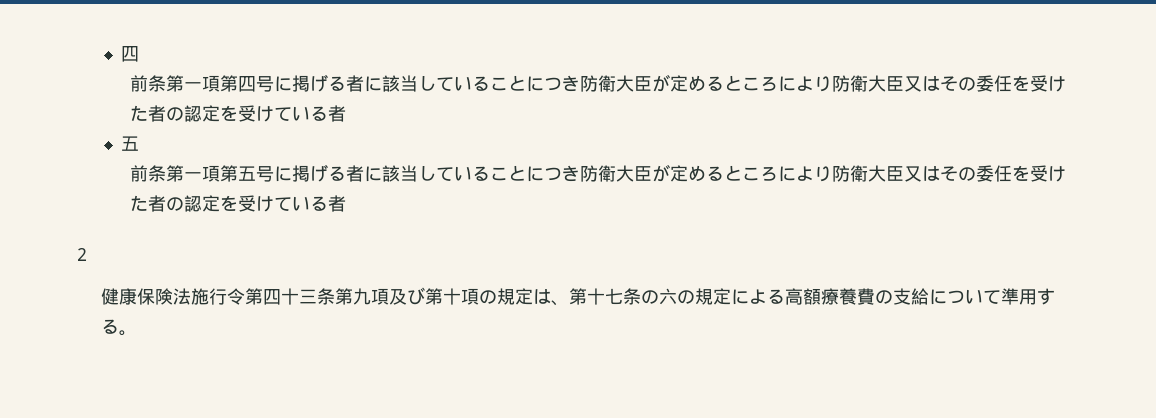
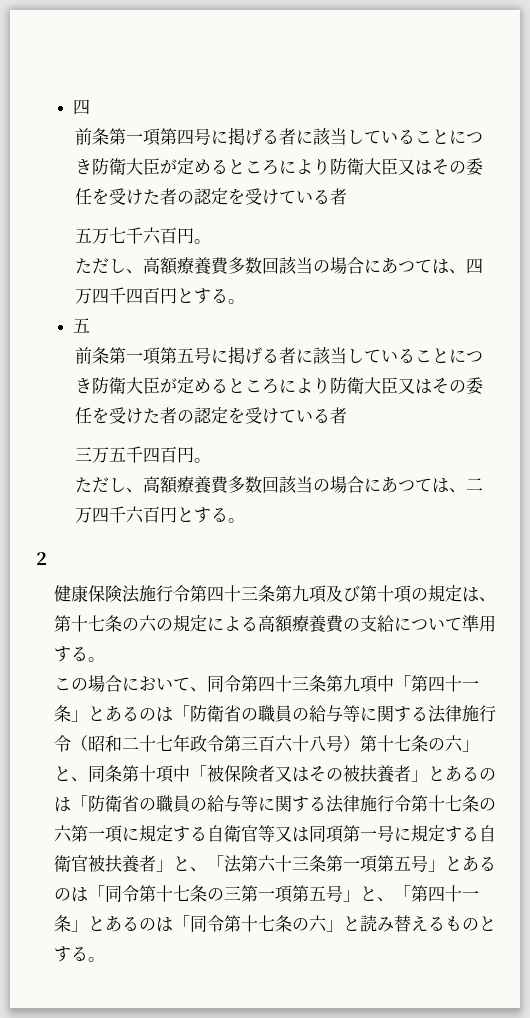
(346, 113) none -> [75,227,212,244] [75,257,484,275] [75,287,246,304] // 五万七千六百円。 // ただし、高額療養費多数回該当の場合にあつては、四万四千四百円とする。
(346, 203) none -> [75,446,212,463] [75,476,484,494] [75,506,246,523] // 三万五千四百円。 // ただし、高額療養費多数回該当の場合にあつては、二万四千六百円とする。
(138, 333) none -> [54,675,480,693] [54,705,497,723] [54,734,480,752] [54,765,497,783] [54,795,497,813] [54,825,497,843] [54,855,497,873] [54,885,480,903] [54,915,497,932] [54,946,106,962] // この場合において、同令第四十三条第九項中「第四十一条」とあるのは「防衛省の職員の給与等に関する法律施行令（昭和二十七年政令第三百六十八号）第十七条の六」と、同条第十項中「被保険者又はその被扶養者」とあるのは「防衛省の職員の給与等に関する法律施行令第十七条の六第一項に規定する自衛官等又は同項第一号に規定する自衛官被扶養者」と、「法第六十三条第一項第五号」とあるのは「同令第十七条の三第一項第五号」と、「第四十一条」とあるのは「同令第十七条の六」と読み替えるものとする。

